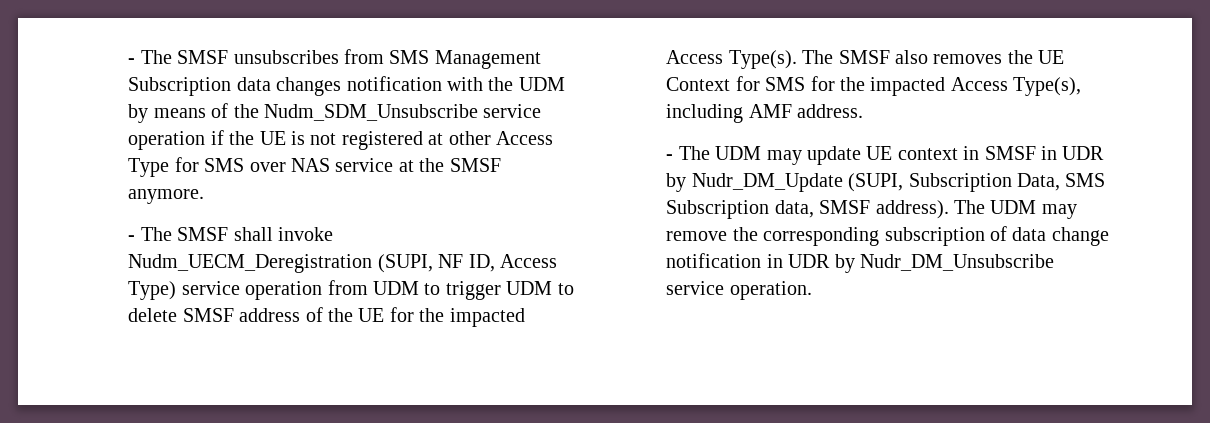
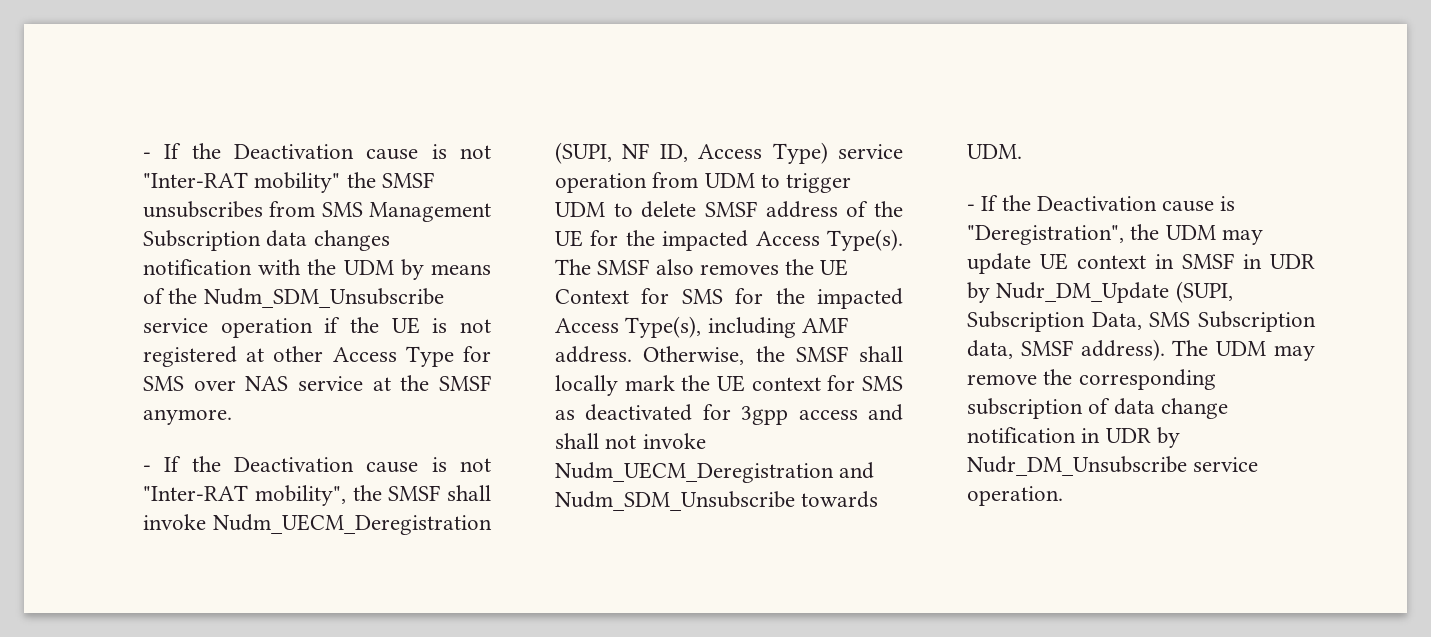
[128,50,172,64] - The -> [143,143,491,160] [143,172,376,193] - If the Deactivation cause is not "Inter-RAT mobility" the
[140,227,172,241] The -> [164,456,491,473] [143,485,382,506] If the Deactivation cause is not "Inter-RAT mobility", the
[666,146,710,160] // - The -> [643,346,903,365] [555,375,903,396] [555,404,903,425] [555,433,706,449] [555,462,875,483] [555,491,879,511] [967,144,1023,159] [967,195,1236,212] [967,224,1160,245] Otherwise, the SMSF shall locally mark the UE context for SMS as deactivated for 3gpp access and shall not invoke Nudm_UECM_Deregistration and Nudm_SDM_Unsubscribe towards UDM. // - If the Deactivation cause is "Deregistration", the

